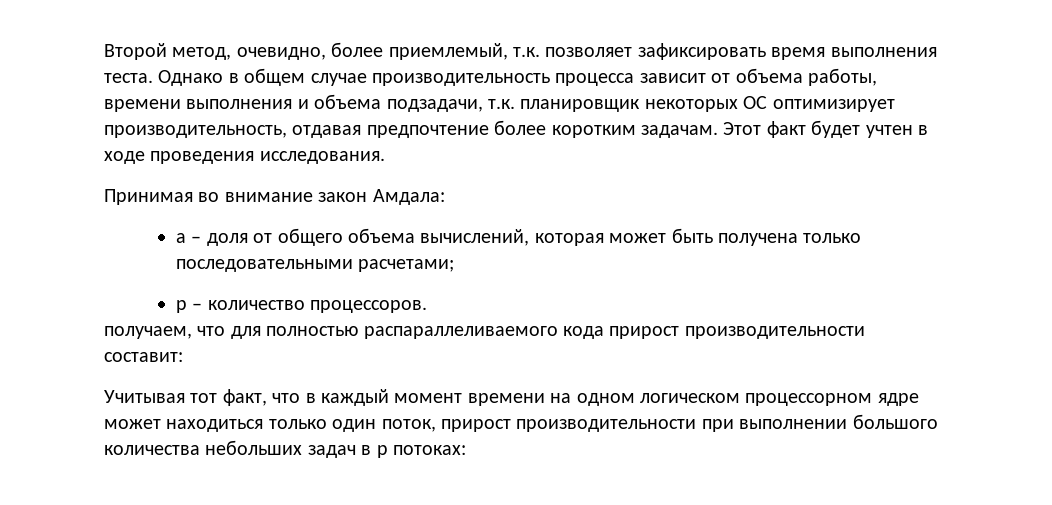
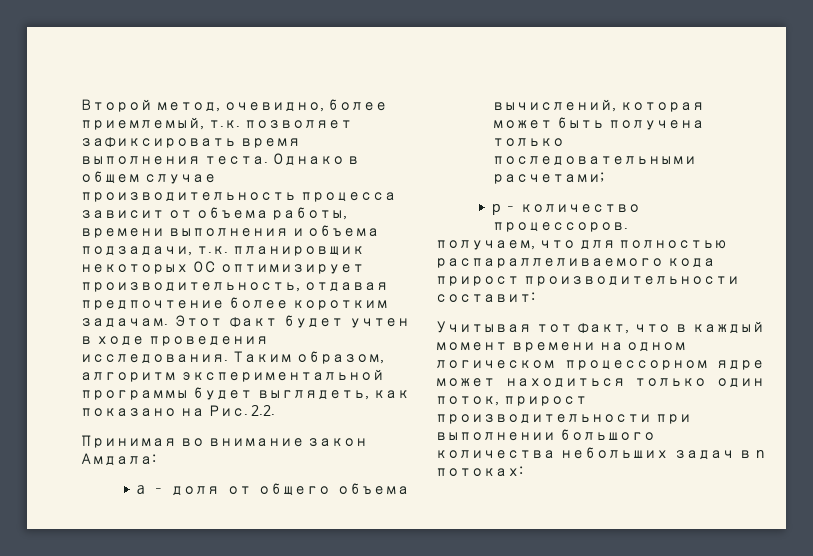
(385, 157) none -> [231,351,384,364] [80,369,384,382] [80,387,409,400] [80,405,276,417] Таким образом, алгоритм экспериментальной программы будет выглядеть, как показано на Рис. 2.2.
[376,445,388,458] p -> [756,450,764,458] n

